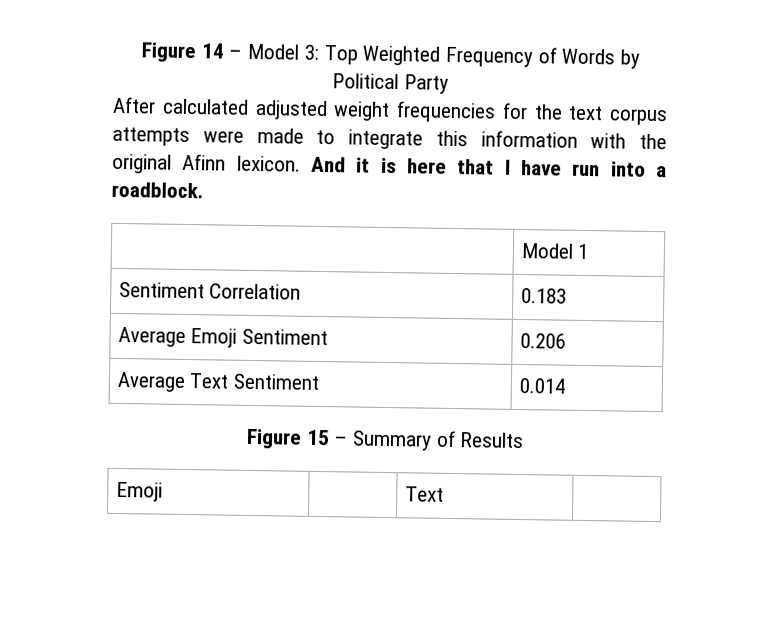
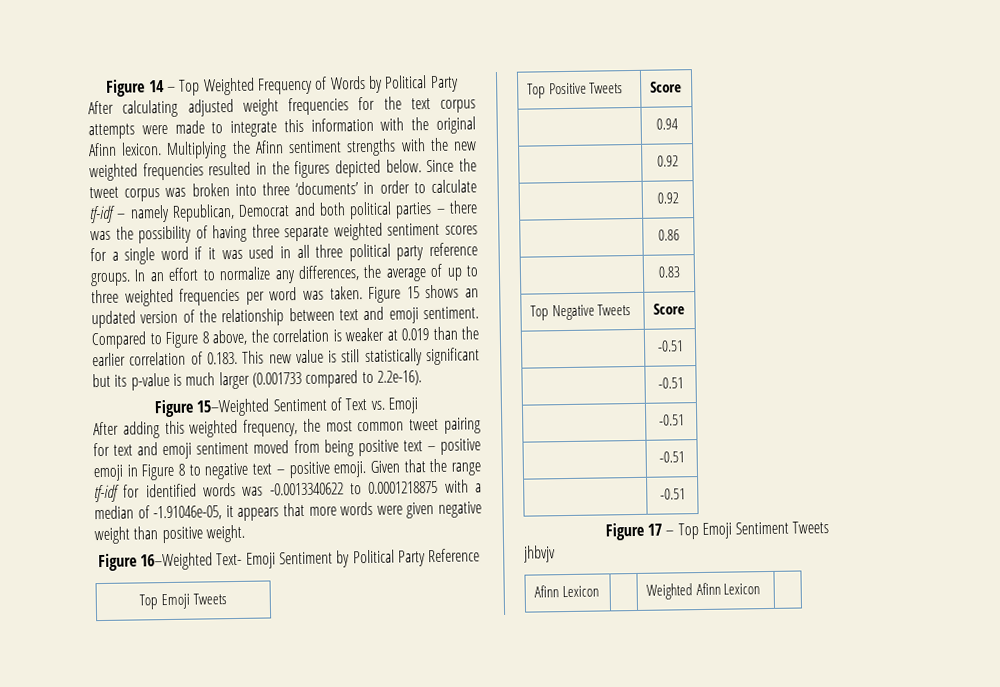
[247,43,319,60] Model 3: -> (177, 89) none
[161,98,249,115] calculated -> [122,99,179,118] calculating
[311,156,667,178] [111,181,203,199] [520,243,590,260] [118,281,302,300] [520,287,567,304] [117,326,328,348] [519,332,566,349] [116,371,320,392] [518,377,566,394] [245,428,525,451] [115,481,163,502] [404,486,444,502] And it is here that I have run into a roadblock. // | Model 1 // Sentiment Correlation | 0.183 // Average Emoji Sentiment | 0.206 // Average Text Sentiment | 0.014 // Figure 15 – Summary of Results // Emoji | | Text -> [166,137,478,159] [89,158,478,182] [89,179,477,202] [89,200,479,224] [90,222,478,244] [90,242,478,265] [90,263,479,287] [91,284,480,307] [91,306,479,329] [91,326,479,350] [92,347,481,367] [92,370,422,391] [154,397,419,418] [93,417,481,439] [93,438,481,460] [93,458,481,482] [94,479,482,503] [94,501,483,521] [94,524,245,545] [97,548,481,572] [139,593,227,610] [526,82,624,99] [649,81,682,93] [655,118,678,130] [656,155,679,167] [656,192,679,204] [657,229,680,241] [657,266,681,278] [529,304,632,321] [652,303,685,315] [656,340,684,352] [657,377,684,389] [658,414,685,426] [658,451,685,463] [659,488,686,500] [604,521,830,541] [523,545,556,563] [533,585,599,598] [645,582,761,600] Multiplying the Afinn sentiment strengths with the new weighted frequencies resulted in the figures depicted below. Since the tweet corpus was broken into three ‘documents’ in order to calculate tf-idf – namely Republican, Democrat and both political parties – there was the possibility of having three separate weighted sentiment scores for a single word if it was used in all three political party reference groups. In an effort to normalize any differences, the average of up to three weighted frequencies per word was taken. Figure 15 shows an updated version of the relationship between text and emoji sentiment. Compared to Figure 8 above, the correlation is weaker at 0.019 than the earlier correlation of 0.183. This new value is still statistically significant but its p-value is much larger (0.001733 compared to 2.2e-16). // Figure 15–Weighted Sentiment of Text vs. Emoji // After adding this weighted frequency, the most common tweet pairing for text and emoji sentiment moved from being positive text – positive emoji in Figure 8 to negative text – positive emoji. Given that the range tf-idf for identified words was -0.0013340622 to 0.0001218875 with a median of -1.91046e-05, it appears that more words were given negative weight than positive weight. // Figure 16–Weighted Text- Emoji Sentiment by Political Party Reference // Top Emoji Tweets // Top Positive Tweets | Score // | 0.94 // | 0.92 // | 0.92 // | 0.86 // | 0.83 // Top Negative Tweets | Score // | -0.51 // | -0.51 // | -0.51 // | -0.51 // | -0.51 // Figure 17 – Top Emoji Sentiment Tweets // jhbvjv // Afinn Lexicon | | Weighted Afinn Lexicon

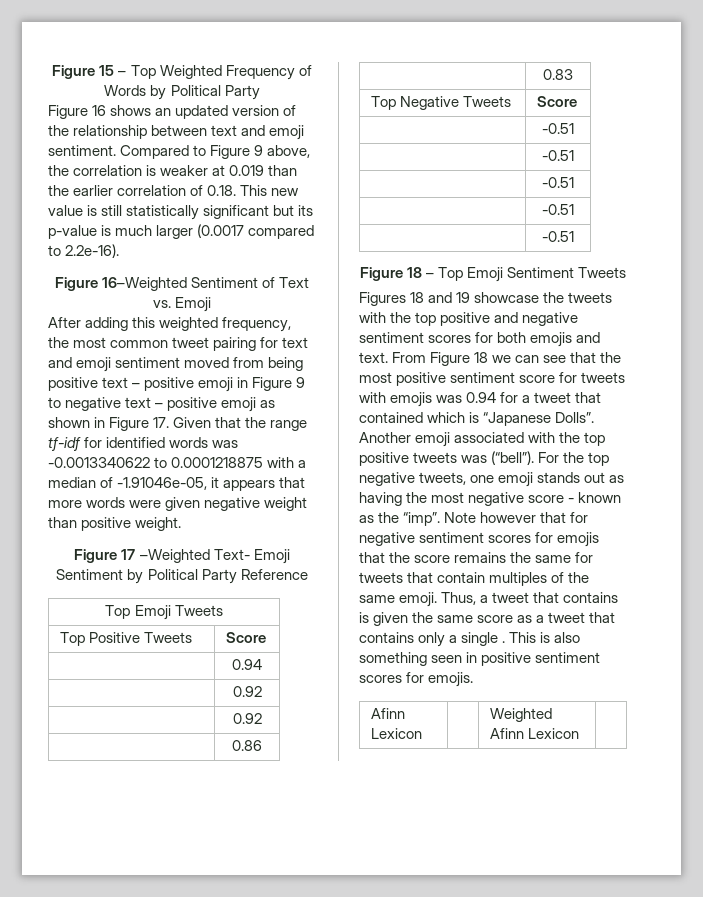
[105,79,165,97] Figure 14 -> [52,65,115,79] Figure 15
[88,96,476,118] [88,116,476,140] [88,137,478,159] [89,158,478,182] [89,179,477,202] [89,200,479,224] [90,222,478,244] [90,242,478,265] [90,263,479,287] [91,286,420,307] After calculating adjusted weight frequencies for the text corpus attempts were made to integrate this information with the original Afinn lexicon. Multiplying the Afinn sentiment strengths with the new weighted frequencies resulted in the figures depicted below. Since the tweet corpus was broken into three ‘documents’ in order to calculate tf-idf – namely Republican, Democrat and both political parties – there was the possibility of having three separate weighted sentiment scores for a single word if it was used in all three political party reference groups. In an effort to normalize any differences, the average of up to three weighted frequencies per word was taken. Figure 15 -> [48,105,107,119] Figure 16
[201,331,209,344] 8 -> [254,145,264,156] 9
[206,351,238,365] 0.183. -> [207,185,237,196] 0.18.
[251,371,302,388] (0.001733 -> [197,224,245,238] (0.0017
[196,398,271,417] 15–Weighted -> [101,277,187,291] 16–Weighted
[178,463,186,476] 8 -> [296,377,306,388] 9
[333,461,367,478] emoji. -> [221,397,276,412] [48,417,170,431] emoji as shown in Figure 17.
[140,552,214,571] 16–Weighted -> [121,549,210,563] 17 –Weighted
[646,523,662,536] 17 -> [406,267,422,278] 18
[523,545,556,563] jhbvjv -> [359,292,613,306] [359,312,579,326] [359,332,601,347] [359,352,622,366] [359,372,626,386] [359,392,602,407] [359,412,595,426] [359,432,606,447] [359,451,610,466] [359,472,625,487] [359,492,622,506] [359,512,589,526] [359,532,600,547] [359,552,594,563] [359,572,590,586] [359,592,619,607] [359,612,616,626] [359,632,581,647] [359,652,601,666] [359,672,474,687] Figures 18 and 19 showcase the tweets with the top positive and negative sentiment scores for both emojis and text. From Figure 18 we can see that the most positive sentiment score for tweets with emojis was 0.94 for a tweet that contained which is “Japanese Dolls”. Another emoji associated with the top positive tweets was (“bell”). For the top negative tweets, one emoji stands out as having the most negative score - known as the “imp”. Note however that for negative sentiment scores for emojis that the score remains the same for tweets that contain multiples of the same emoji. Thus, a tweet that contains is given the same score as a tweet that contains only a single . This is also something seen in positive sentiment scores for emojis.

